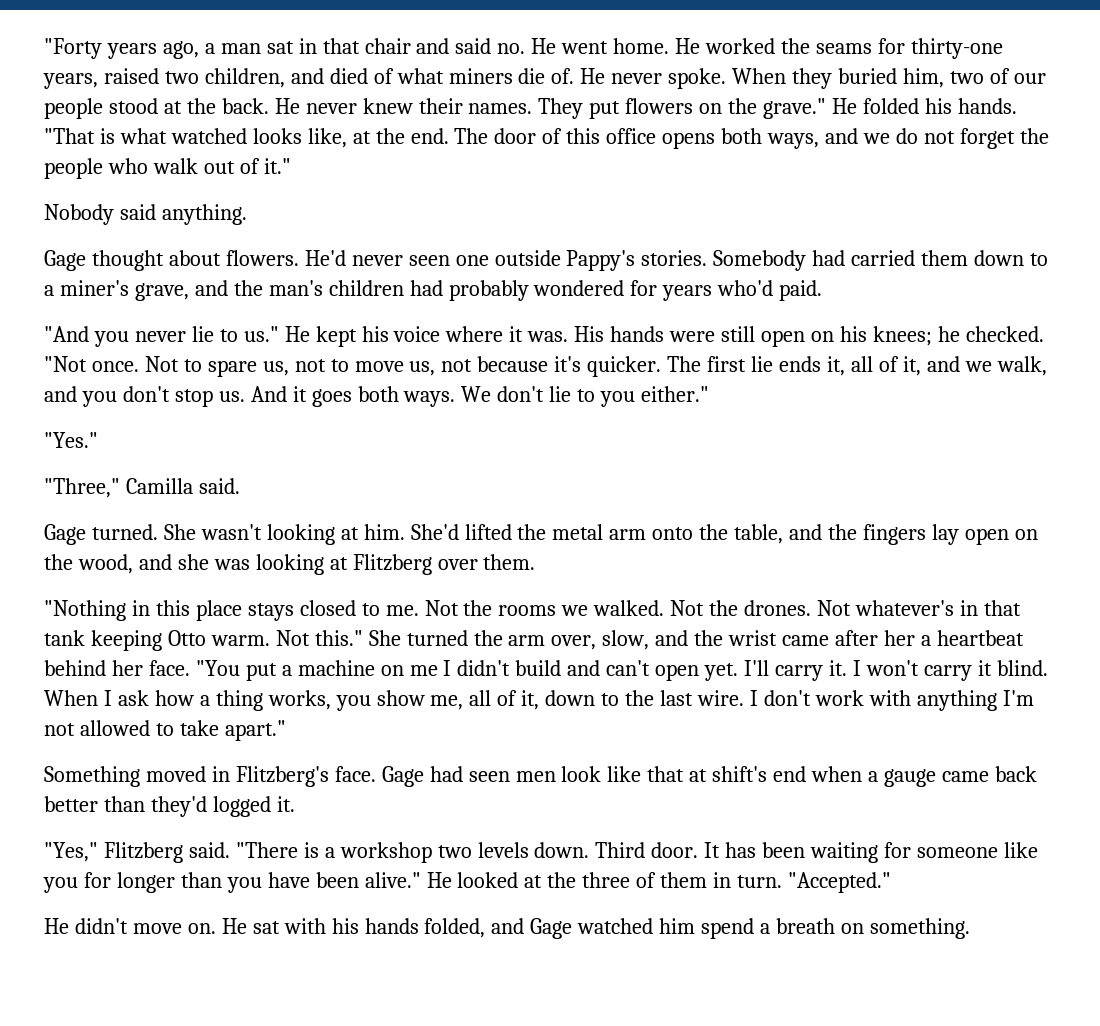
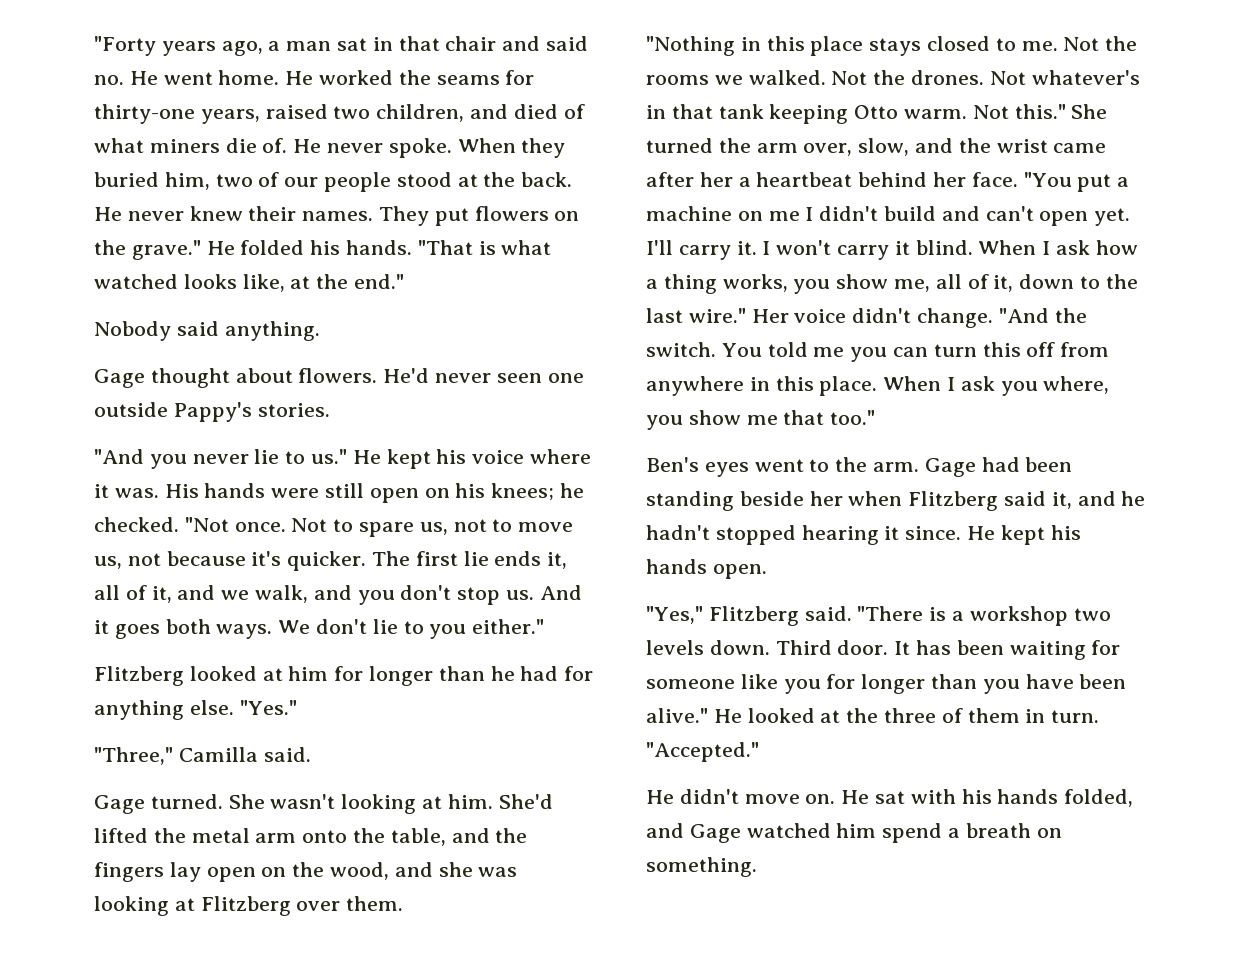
[410,128,1049,149] [44,158,291,179] end. The door of this office opens both ways, and we do not forget the people who walk out of it." -> [354,274,405,289] end."
[713,250,1049,271] [44,280,823,301] Somebody had carried them down to a miner's grave, and the man's children had probably wondered for years who'd paid. -> (330, 410) none
(710, 394) none -> [94,666,594,686] [94,700,234,720] Flitzberg looked at him for longer than he had for anything else.
[696,690,1034,711] [44,720,286,741] [44,766,1037,787] [44,796,295,817] wire. I don't work with anything I'm not allowed to take apart." // Something moved in Flitzberg's face. Gage had seen men look like that at shift's end when a gauge came back better than they'd logged it. -> [688,308,1087,328] [646,342,1110,362] [646,376,1110,396] [646,410,876,430] [646,457,1073,477] [646,491,1146,511] [646,525,1081,545] [646,559,767,579] wire." Her voice didn't change. "And the switch. You told me you can turn this off from anywhere in this place. When I ask you where, you show me that too." // Ben's eyes went to the arm. Gage had been standing beside her when Flitzberg said it, and he hadn't stopped hearing it since. He kept his hands open.

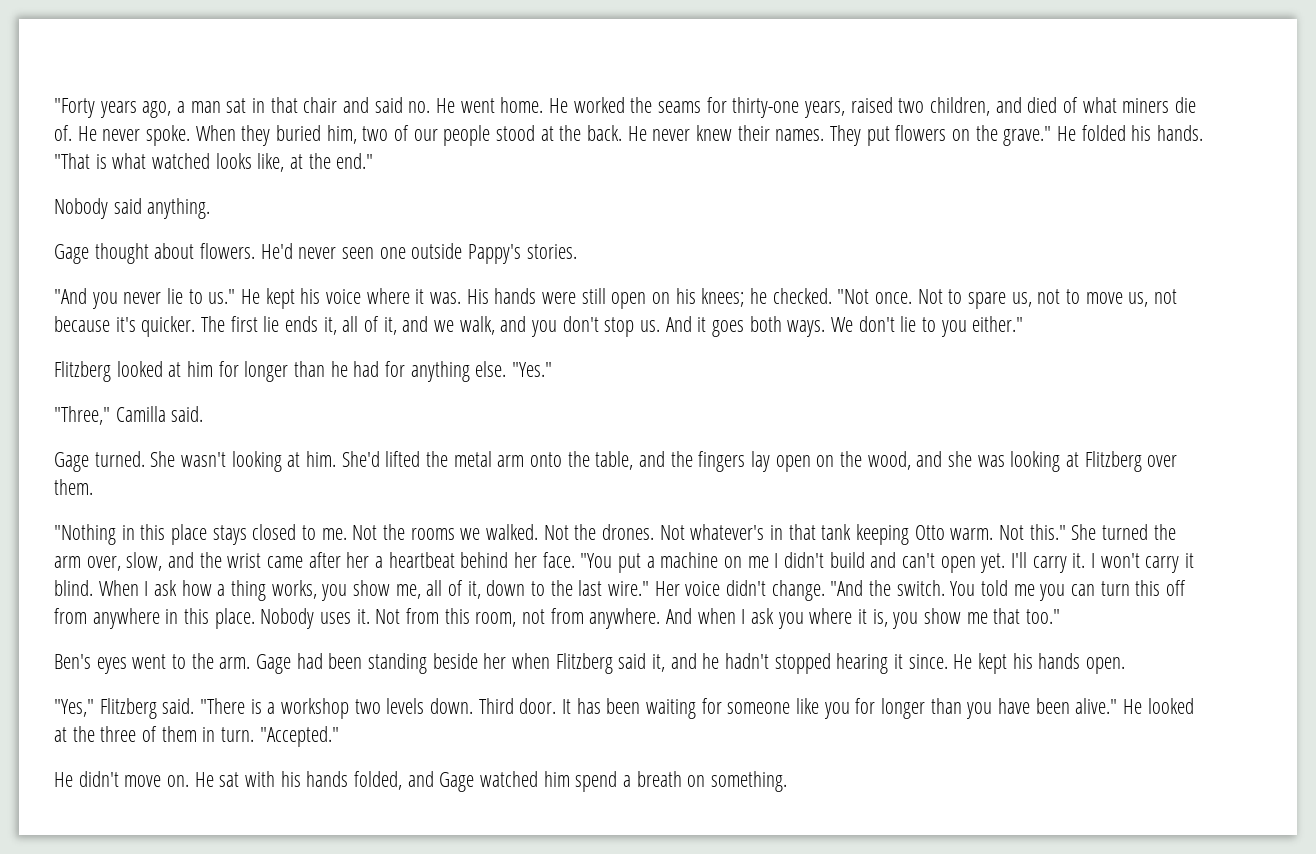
[883,376,1110,396] When I ask you where, -> [260,608,888,629] Nobody uses it. Not from this room, not from anywhere. And when I ask you where it is,

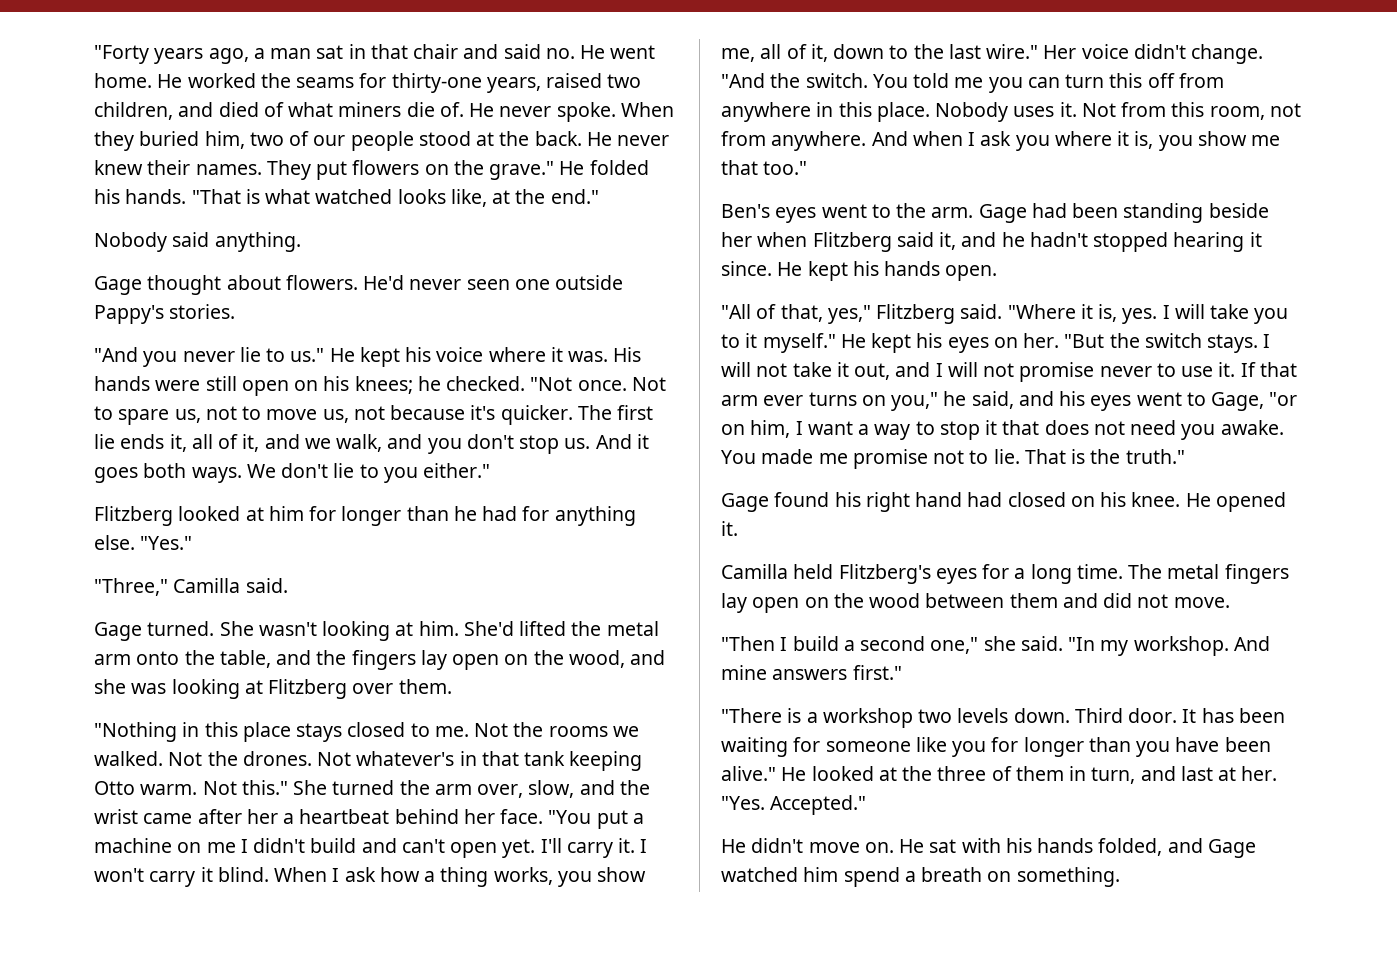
[54,698,195,719] "Yes," Flitzberg said. -> [721,304,1289,324] [721,333,1271,353] [721,362,1297,382] [721,391,1298,411] [721,420,1284,440] [721,449,1185,469] [721,492,1286,512] [721,521,738,536] [721,564,1289,584] [721,593,1230,613] [721,636,1270,656] [721,665,902,680] "All of that, yes," Flitzberg said. "Where it is, yes. I will take you to it myself." He kept his eyes on her. "But the switch stays. I will not take it out, and I will not promise never to use it. If that arm ever turns on you," he said, and his eyes went to Gage, "or on him, I want a way to stop it that does not need you awake. You made me promise not to lie. That is the truth." // Gage found his right hand had closed on his knee. He opened it. // Camilla held Flitzberg's eyes for a long time. The metal fingers lay open on the wood between them and did not move. // "Then I build a second one," she said. "In my workshop. And mine answers first." //
[221,726,339,747] turn. "Accepted." -> [1091,766,1278,784] [721,795,867,815] turn, and last at her. "Yes. Accepted."

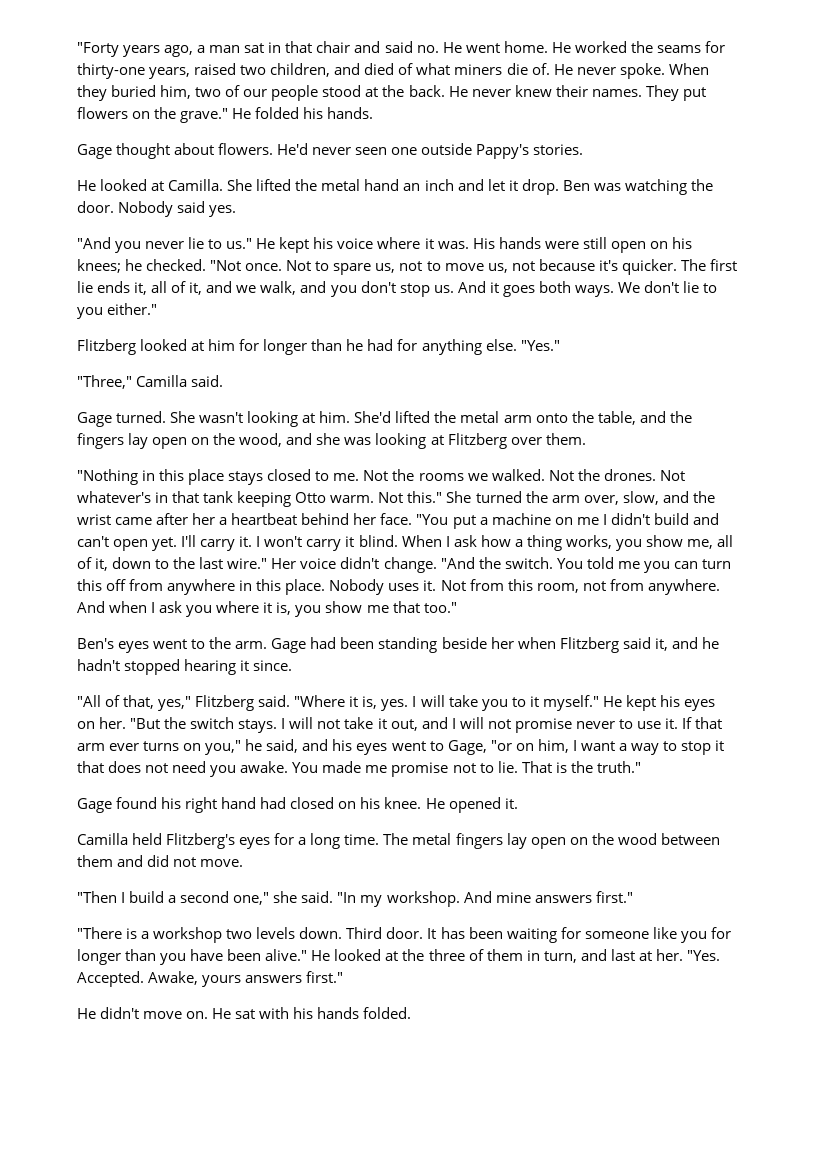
[191,189,599,207] [94,232,301,252] "That is what watched looks like, at the end." // Nobody said anything. -> (374, 113) none
(236, 311) none -> [77,179,713,195] [77,201,237,217] // He looked at Camilla. She lifted the metal hand an inch and let it drop. Ben was watching the door. Nobody said yes.
[777,261,998,281] He kept his hands open. -> (293, 665) none
[770,795,867,815] Accepted." -> [77,971,344,987] Accepted. Awake, yours answers first."
[1098,838,1256,858] [721,867,1120,887] folded, and Gage watched him spend a breath on something. -> [363,1007,412,1019] folded.

